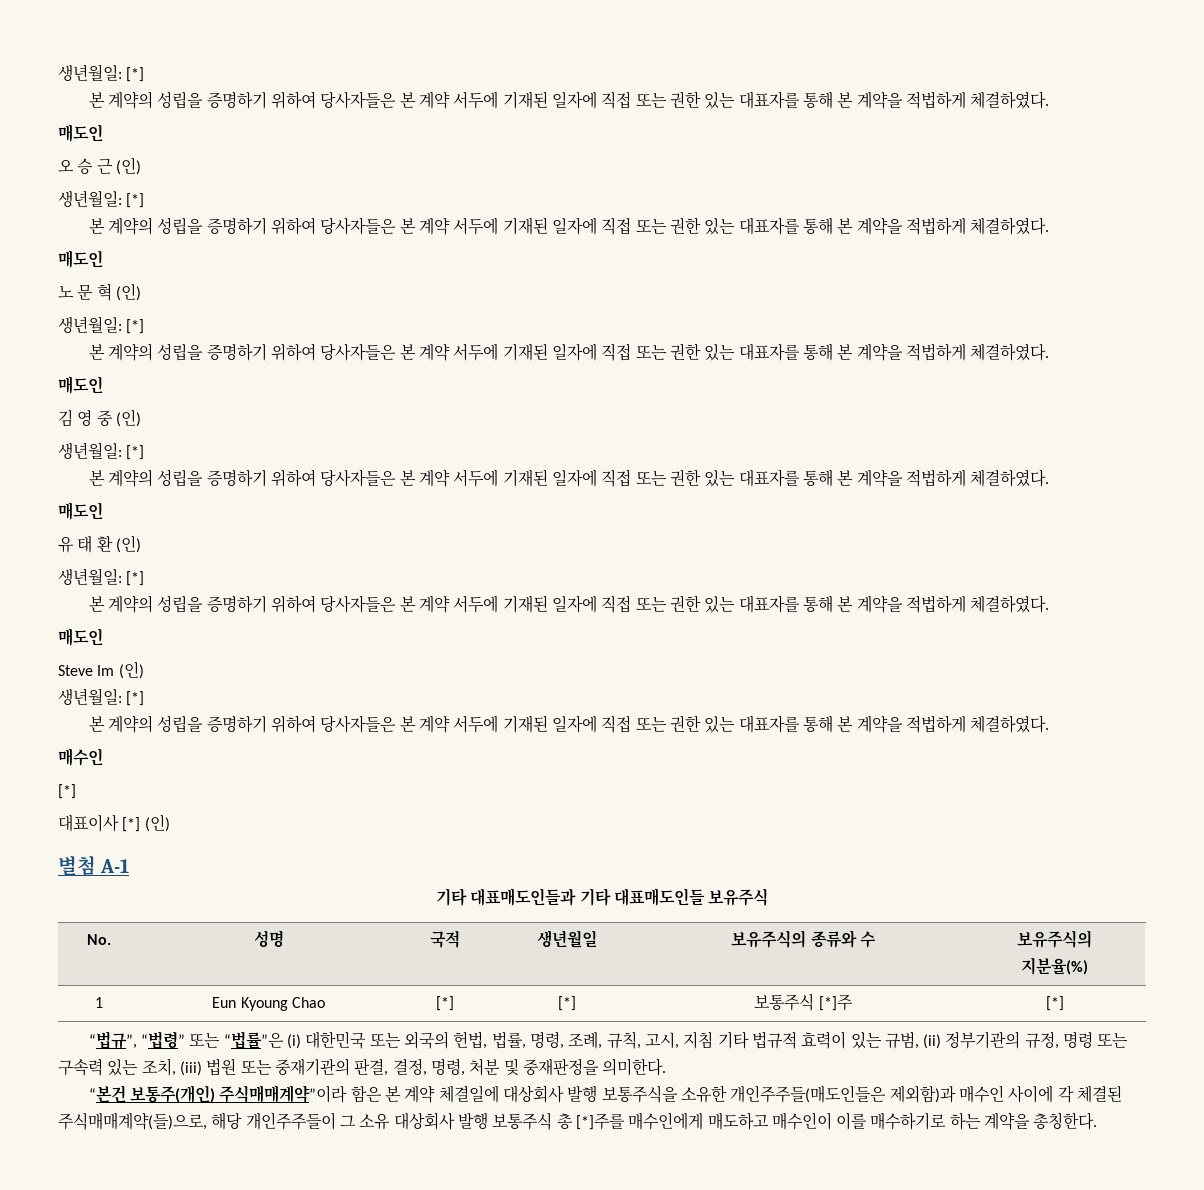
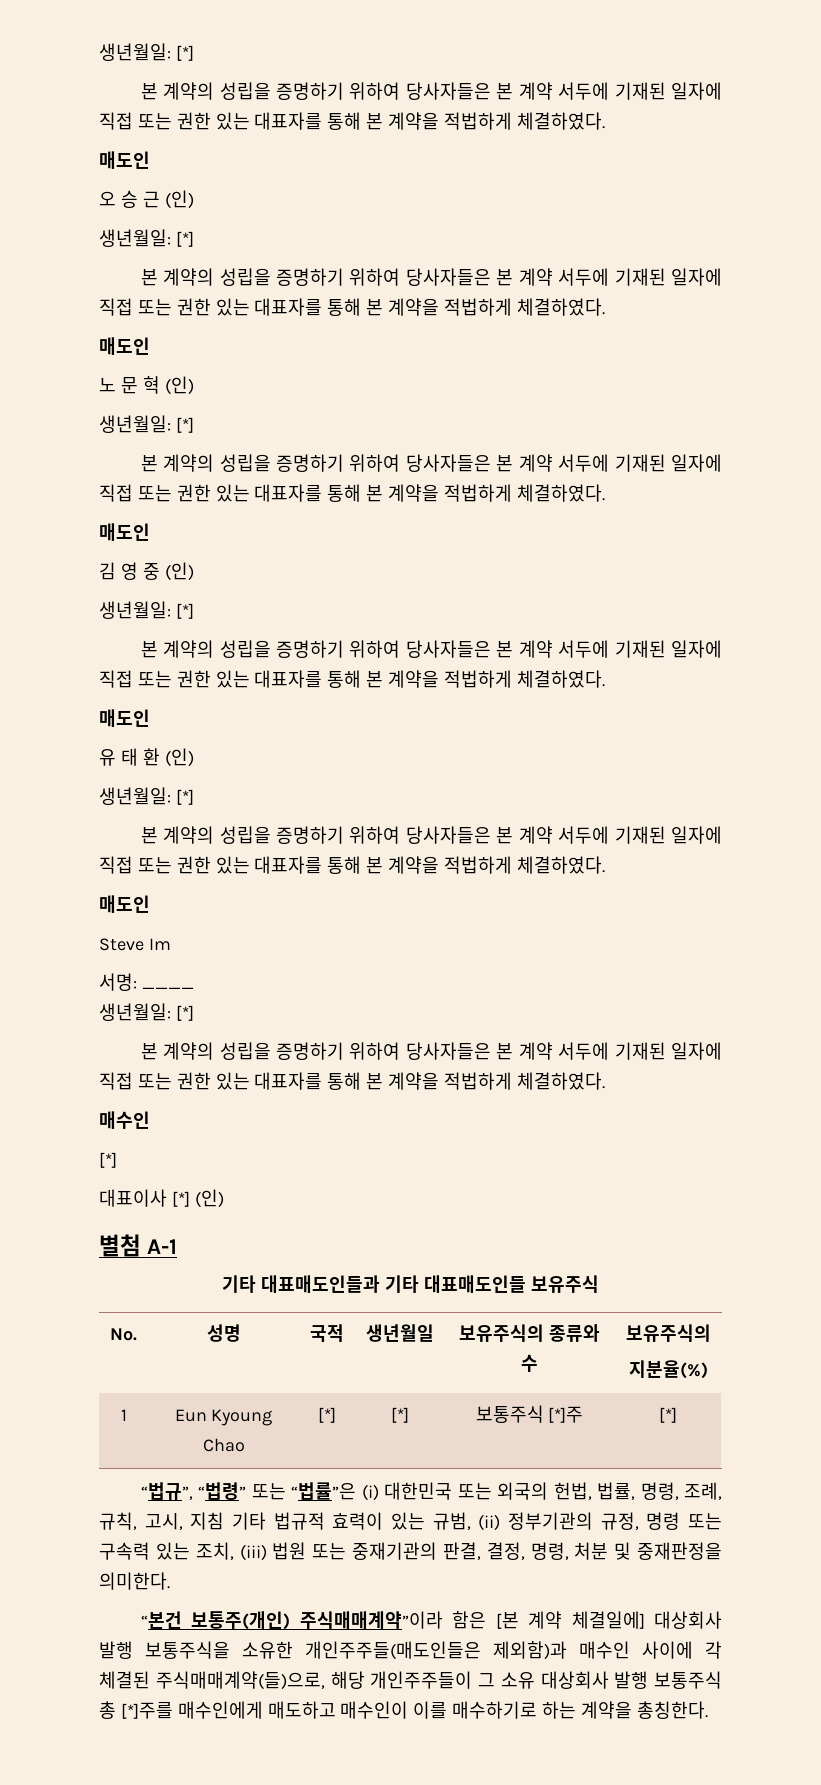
[118,661,144,679] (인) -> [99,973,194,991] // 서명: ____
[385,1085,499,1103] 본 계약 체결일에 -> [495,1611,645,1629] [본 계약 체결일에]

